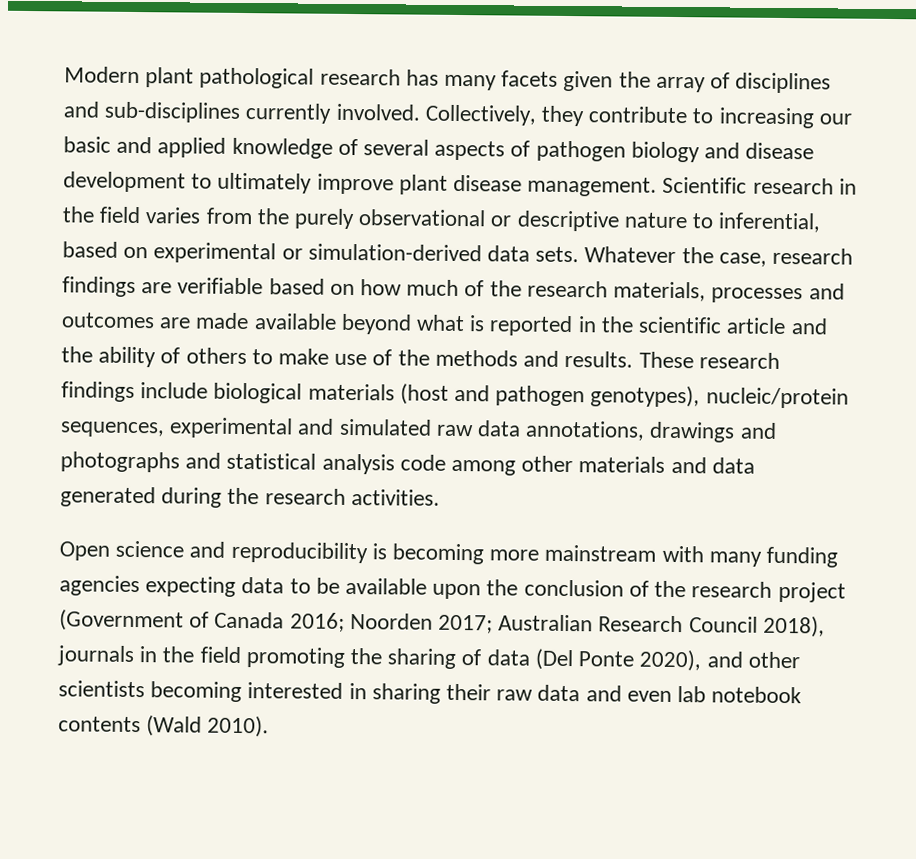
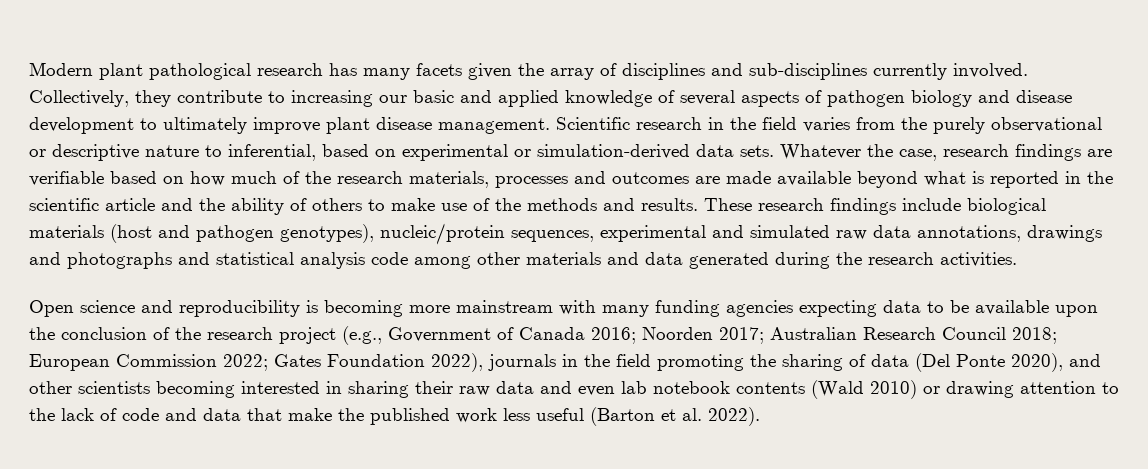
[59,609,184,632] (Government -> [342,326,491,345] (e.g., Government
[762,615,825,638] 2018), -> [1012,327,1057,344] [29,353,483,372] 2018; European Commission 2022; Gates Foundation 2022),
[207,715,270,738] 2010). -> [870,380,1119,399] [29,407,760,426] 2010) or drawing attention to the lack of code and data that make the published work less useful (Barton et al. 2022).

